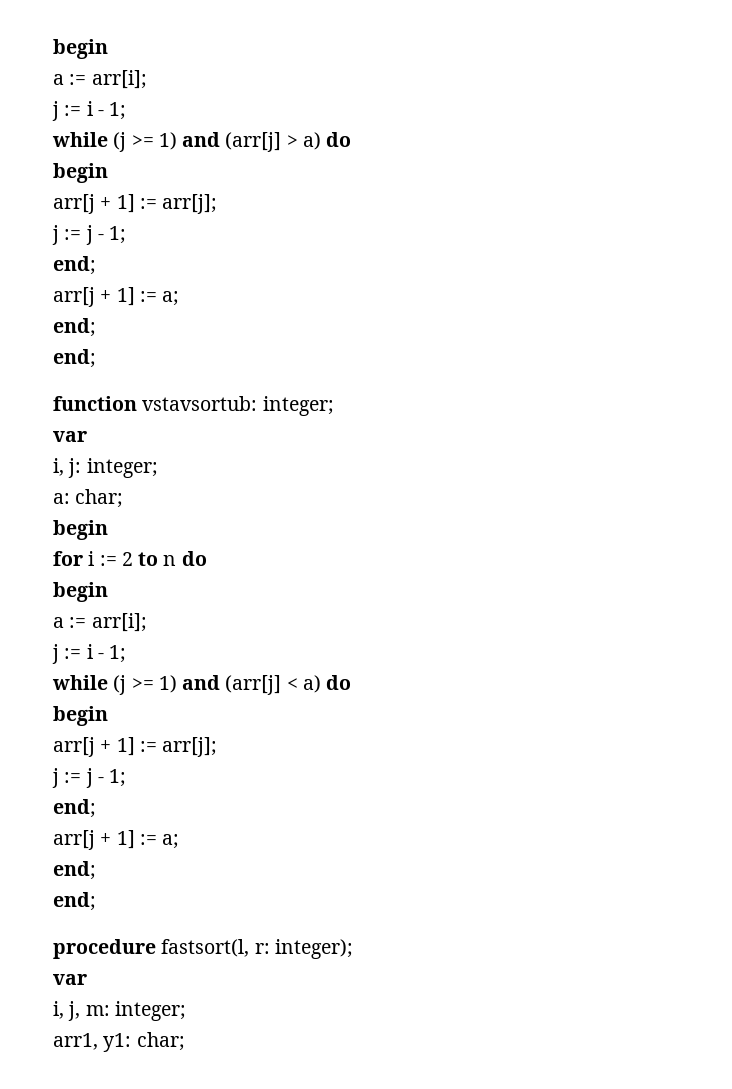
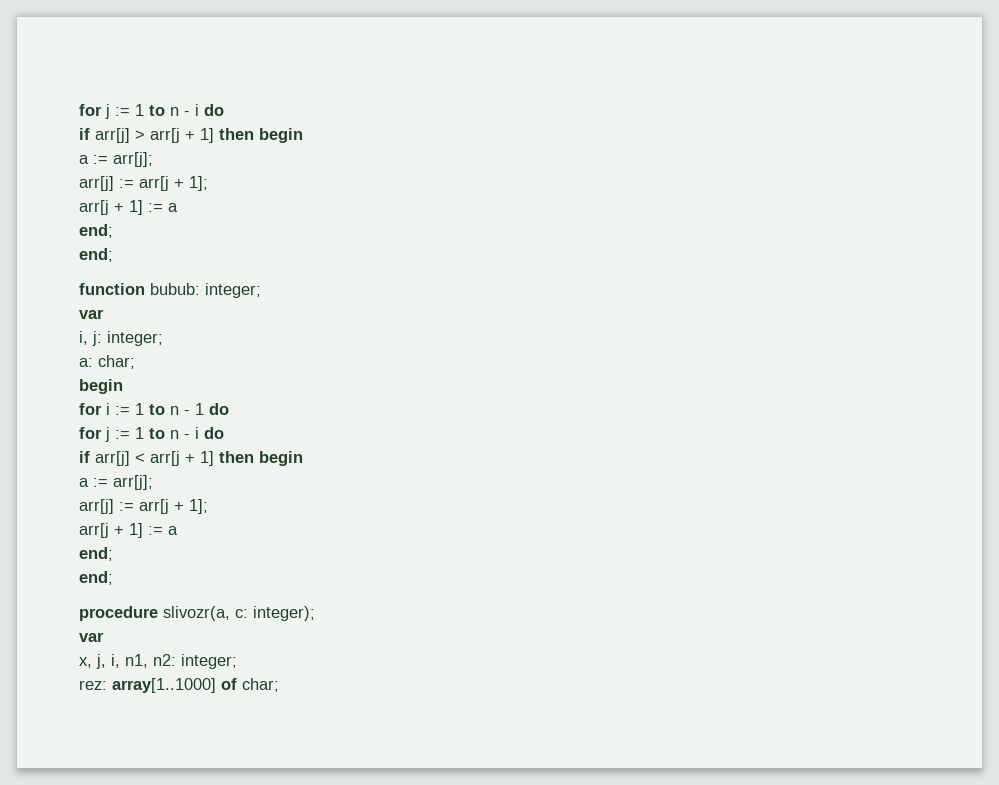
[53,39,108,59] [53,70,147,89] [52,101,127,121] [52,132,352,152] [53,163,108,183] [53,194,218,214] [52,225,127,245] [53,256,96,275] [53,287,180,307] begin // a := arr[i]; // j := i - 1; // while (j >= 1) and (arr[j] > a) do // begin // arr[j + 1] := arr[j]; // j := j - 1; // end; // arr[j + 1] := a; -> [79,104,224,119] [79,128,303,143] [79,152,153,167] [79,176,208,191] [79,200,178,215] for j := 1 to n - i do // if arr[j] > arr[j + 1] then begin // a := arr[j]; // arr[j] := arr[j + 1]; // arr[j + 1] := a
[142,396,258,411] vstavsortub: -> [150,283,200,295] bubub:
[121,551,207,566] [53,582,108,602] [53,613,147,632] [52,644,127,664] [52,675,352,695] [53,706,108,726] [53,737,218,757] [52,768,127,788] [53,799,96,818] [53,830,180,850] 2 to n do // begin // a := arr[i]; // j := i - 1; // while (j >= 1) and (arr[j] < a) do // begin // arr[j + 1] := arr[j]; // j := j - 1; // end; // arr[j + 1] := a; -> [135,403,229,415] [79,427,224,442] [79,451,303,466] [79,475,153,490] [79,499,208,514] [79,523,178,538] 1 to n - 1 do // for j := 1 to n - i do // if arr[j] < arr[j + 1] then begin // a := arr[j]; // arr[j] := arr[j + 1]; // arr[j + 1] := a
[161,939,270,957] fastsort(l, r: -> [163,606,248,621] slivozr(a, c:
[53,1001,186,1021] [53,1033,132,1052] i, j, m: integer; // arr1, y1: -> [79,654,237,669] [79,678,237,693] x, j, i, n1, n2: integer; // rez: array[1..1000] of

